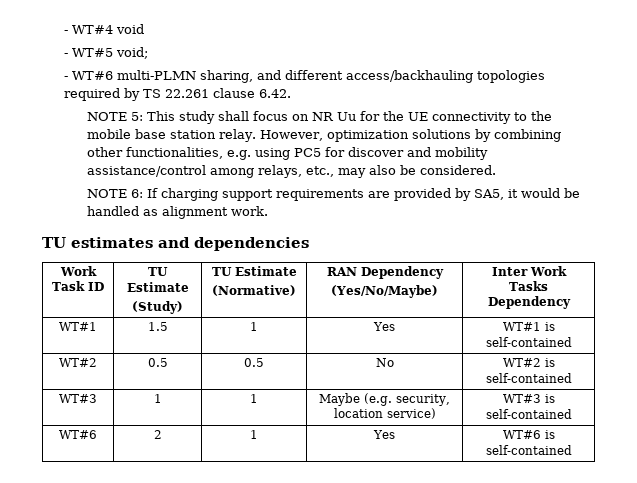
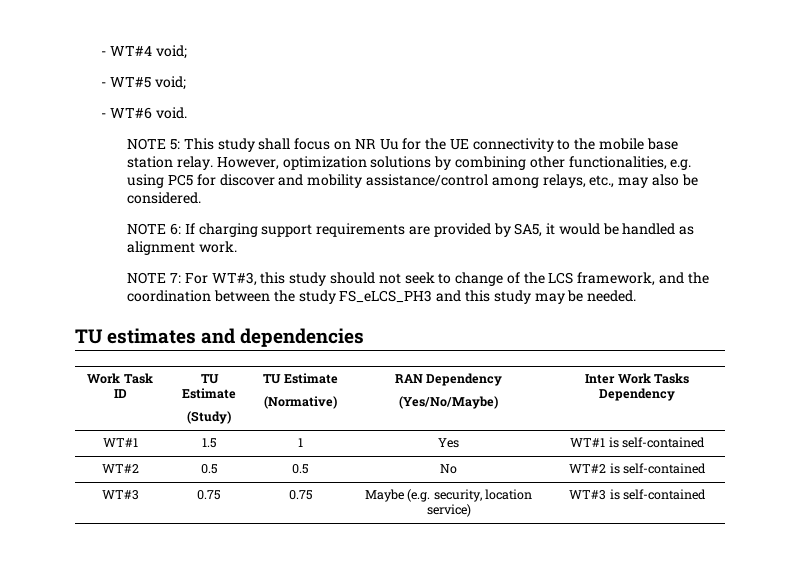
[116,24,145,34] void -> [155,45,187,59] void;
[117,70,546,83] [64,88,292,101] multi-PLMN sharing, and different access/backhauling topologies required by TS 22.261 clause 6.42. -> [155,107,187,119] void.
(268, 211) none -> [127,272,709,286] [127,290,637,304] // NOTE 7: For WT#3, this study should not seek to change of the LCS framework, and the coordination between the study FS_eLCS_PH3 and this study may be needed.
[153,394,162,403] [250,394,258,403] 1 | 1 -> [197,490,221,500] [288,490,313,500] 0.75 | 0.75
[59,430,97,439] [153,430,162,439] [250,430,258,439] [373,430,395,439] [502,430,555,439] [485,445,572,455] // WT#6 | 2 | 1 | Yes | WT#6 is self-contained -> (706, 494) none

